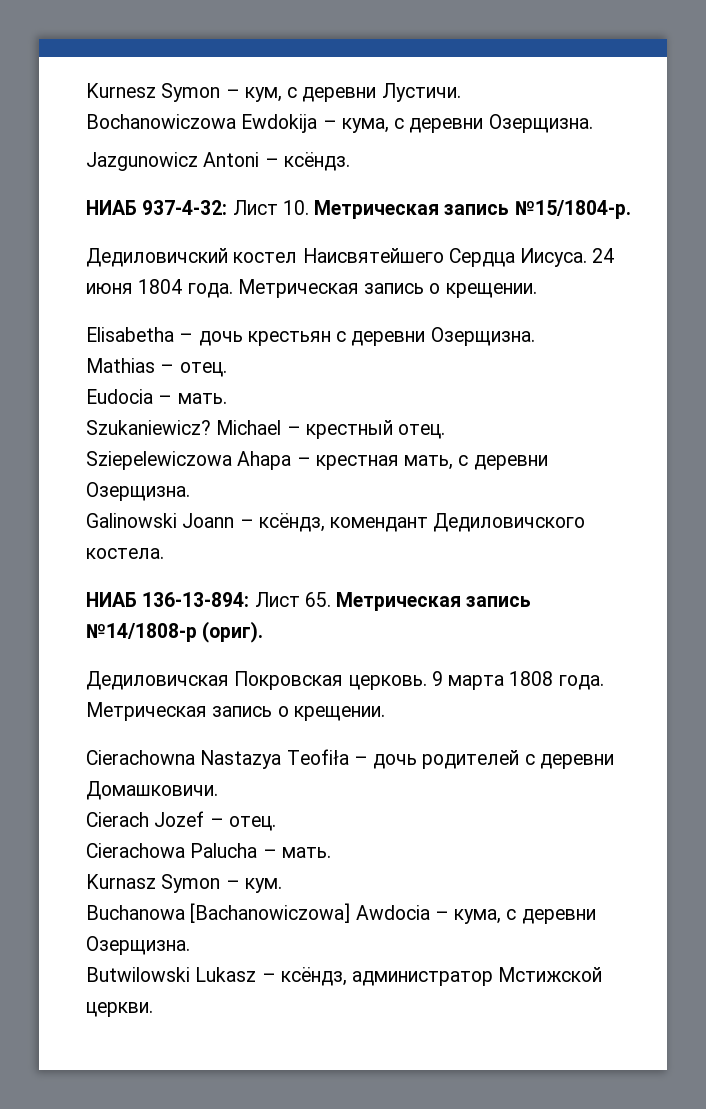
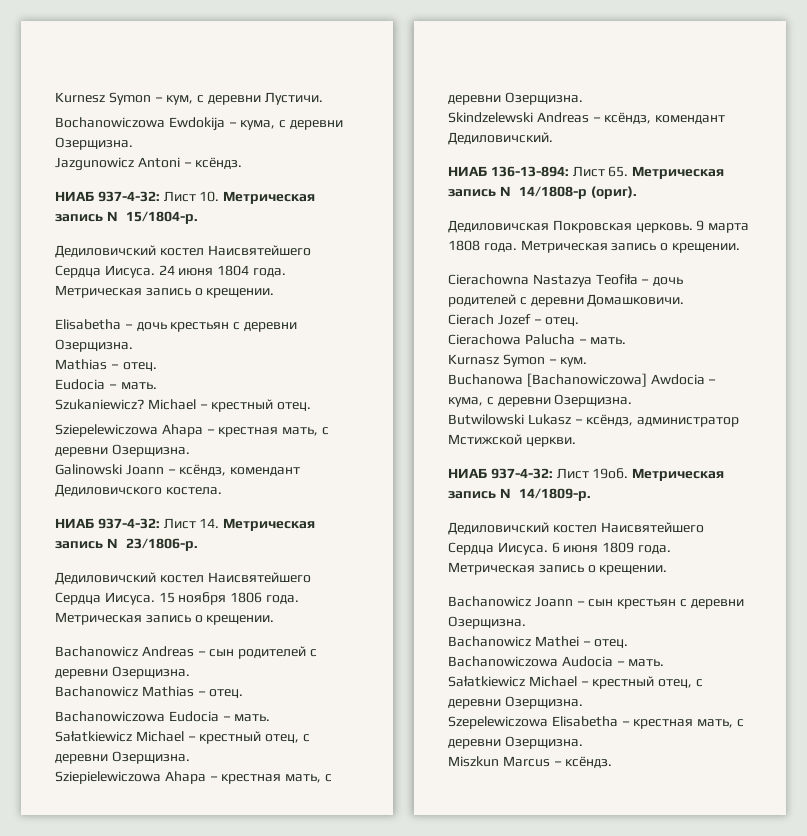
(164, 553) none -> [55,518,316,531] [55,538,198,551] [55,572,311,585] [55,592,299,605] [55,612,275,625] [55,646,317,659] [55,666,190,679] [55,686,244,698] [55,711,271,722] [55,731,310,744] [55,751,190,764] [55,771,332,784] [448,92,583,105] [448,112,726,124] [448,132,553,145] // НИАБ 937-4-32: Лист 14. Метрическая запись №23/1806-р. // Дедиловичский костел Наисвятейшего Сердца Иисуса. 15 ноября 1806 года. Метрическая запись о крещении. // Bachanowicz Andreas – сын родителей с деревни Озерщизна. // Bachanowicz Mathias – отец. // Bachanowiczowa Eudocia – мать. // Sałatkiewicz Michael – крестный отец, с деревни Озерщизна. // Sziepielewiczowa Ahapa – крестная мать, с деревни Озерщизна. // Skindzelewski Andreas – ксёндз, комендант Дедиловичский.
(153, 1009) none -> [448,468,725,481] [448,488,591,501] [448,522,704,535] [448,542,671,555] [448,562,668,575] [448,596,744,609] [448,616,526,629] [448,636,629,648] [448,656,665,667] [448,676,703,689] [448,696,583,709] [448,716,744,729] [448,736,583,749] [448,756,613,768] // НИАБ 937-4-32: Лист 19об. Метрическая запись №14/1809-р. // Дедиловичский костел Наисвятейшего Сердца Иисуса. 6 июня 1809 года. Метрическая запись о крещении. // Bachanowicz Joann – сын крестьян с деревни Озерщизна. // Bachanowicz Mathei – отец. // Bachanowiczowa Audocia – мать. // Sałatkiewicz Michael – крестный отец, с деревни Озерщизна. // Szepelewiczowa Elisabetha – крестная мать, с деревни Озерщизна. // Miszkun Marcus – ксёндз.

